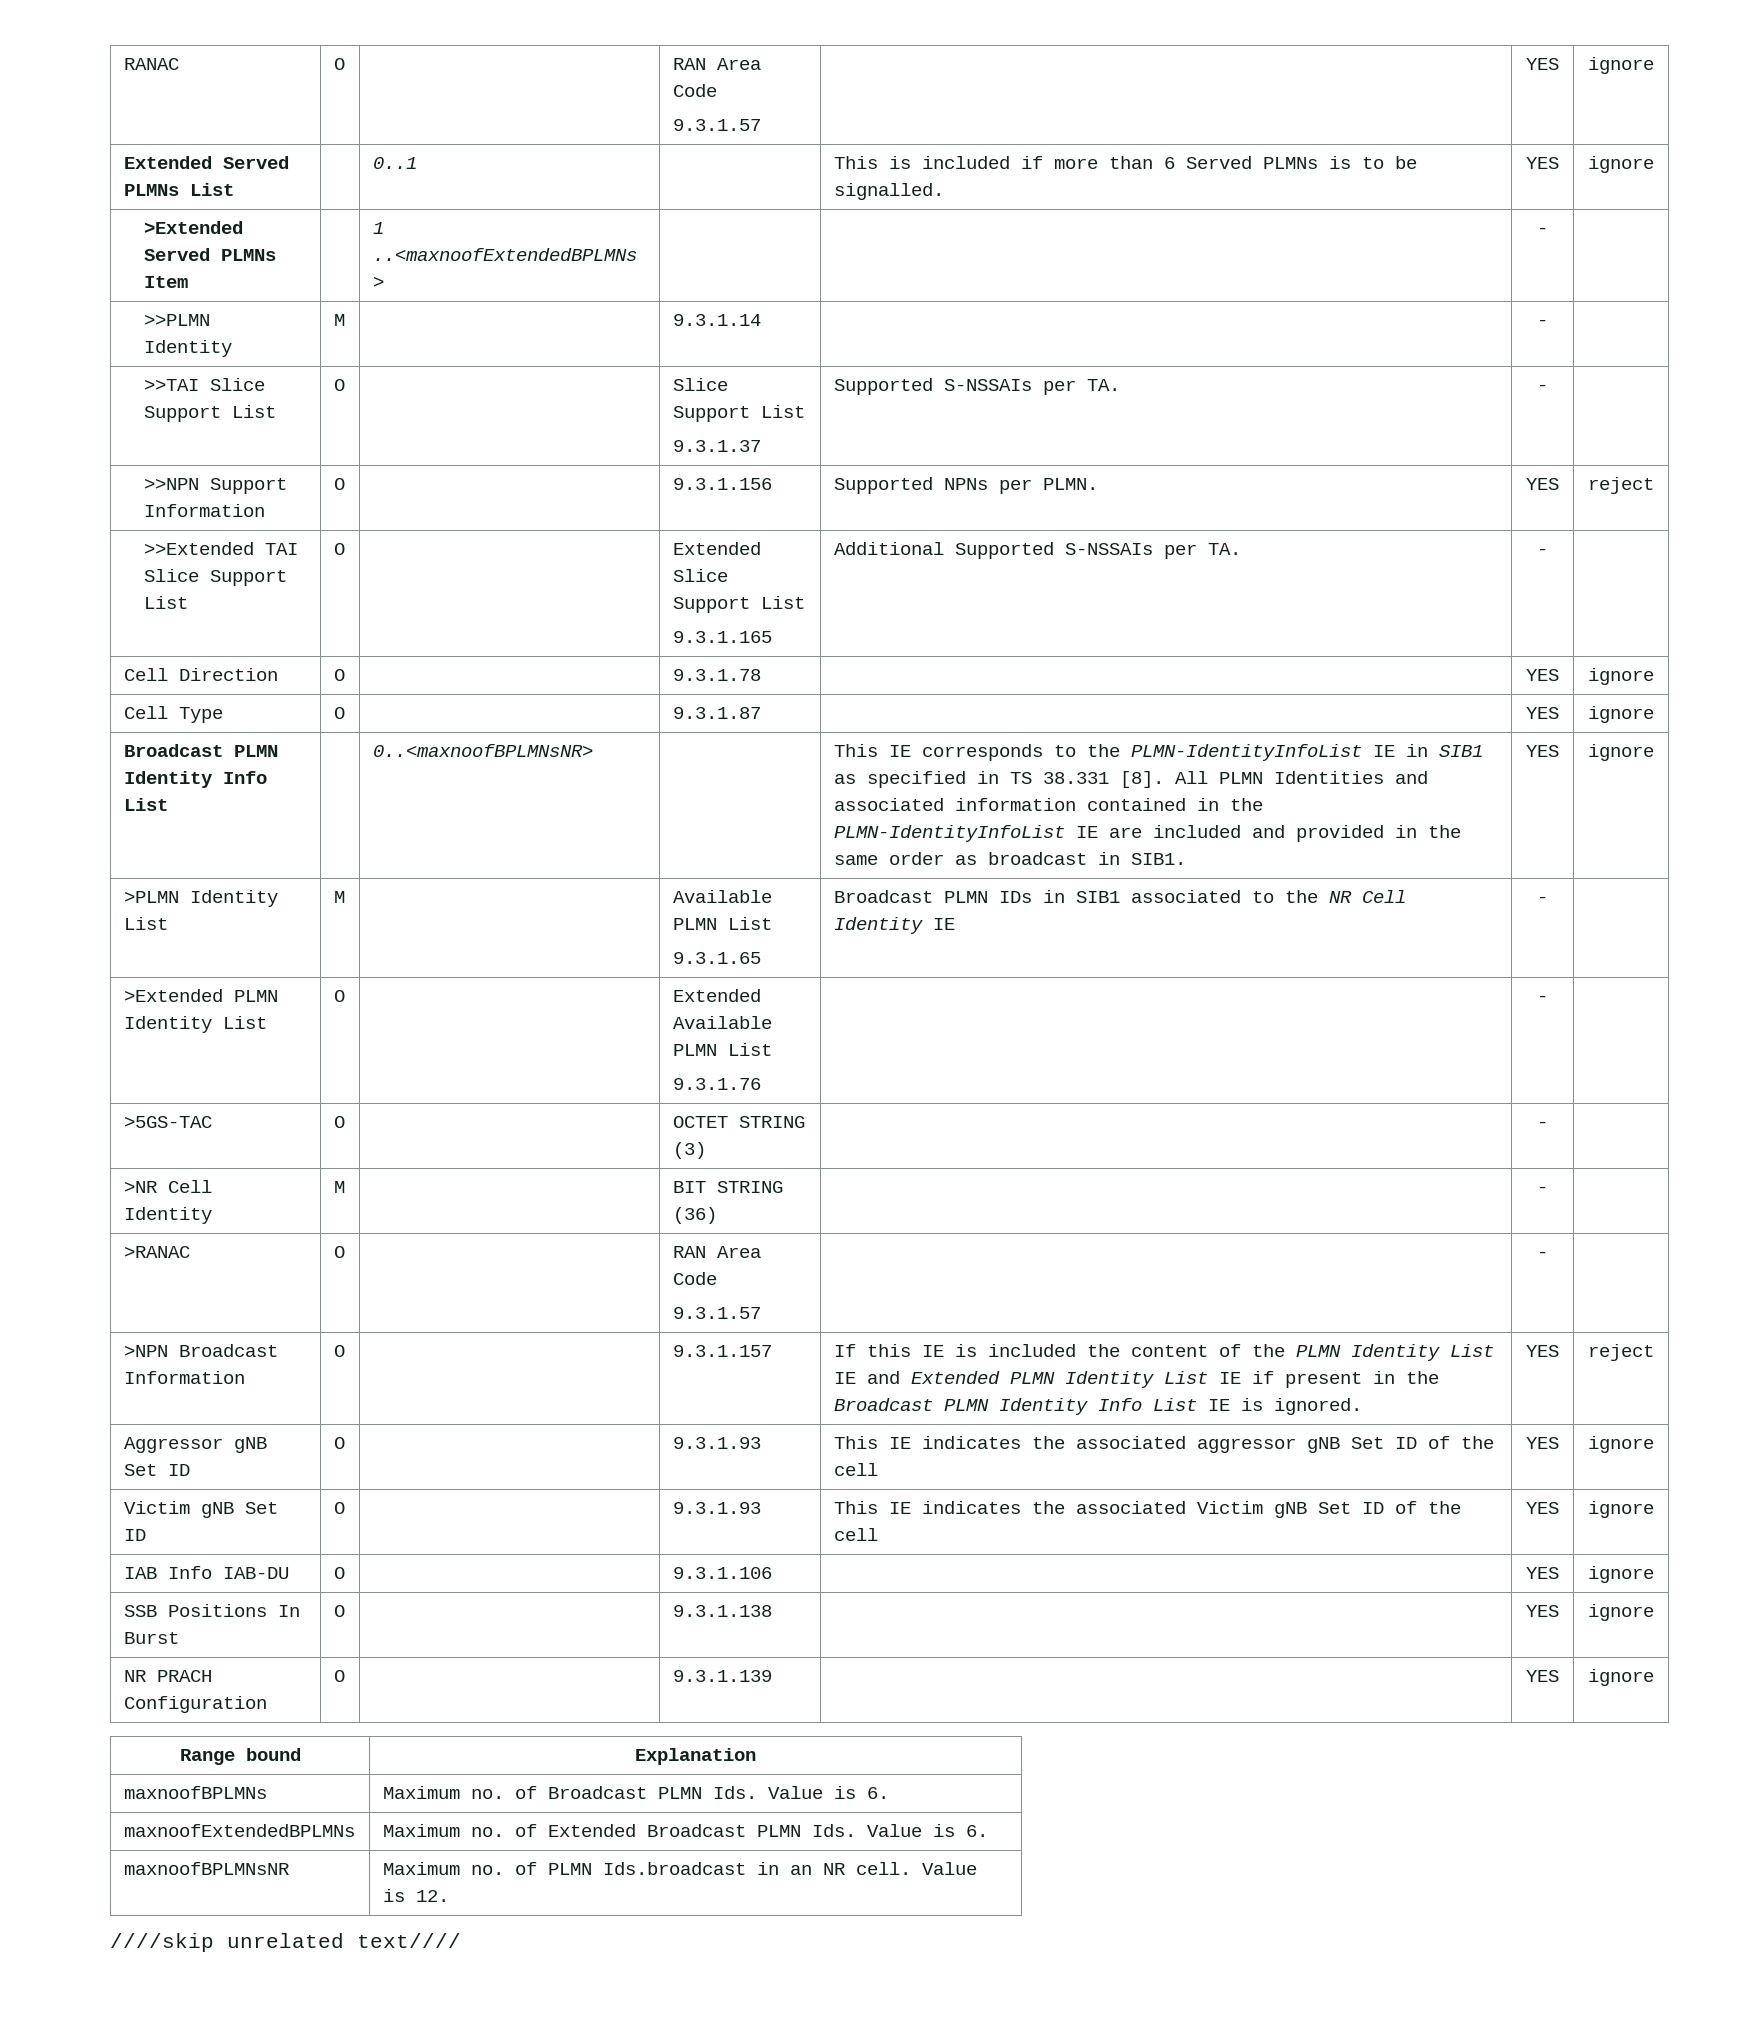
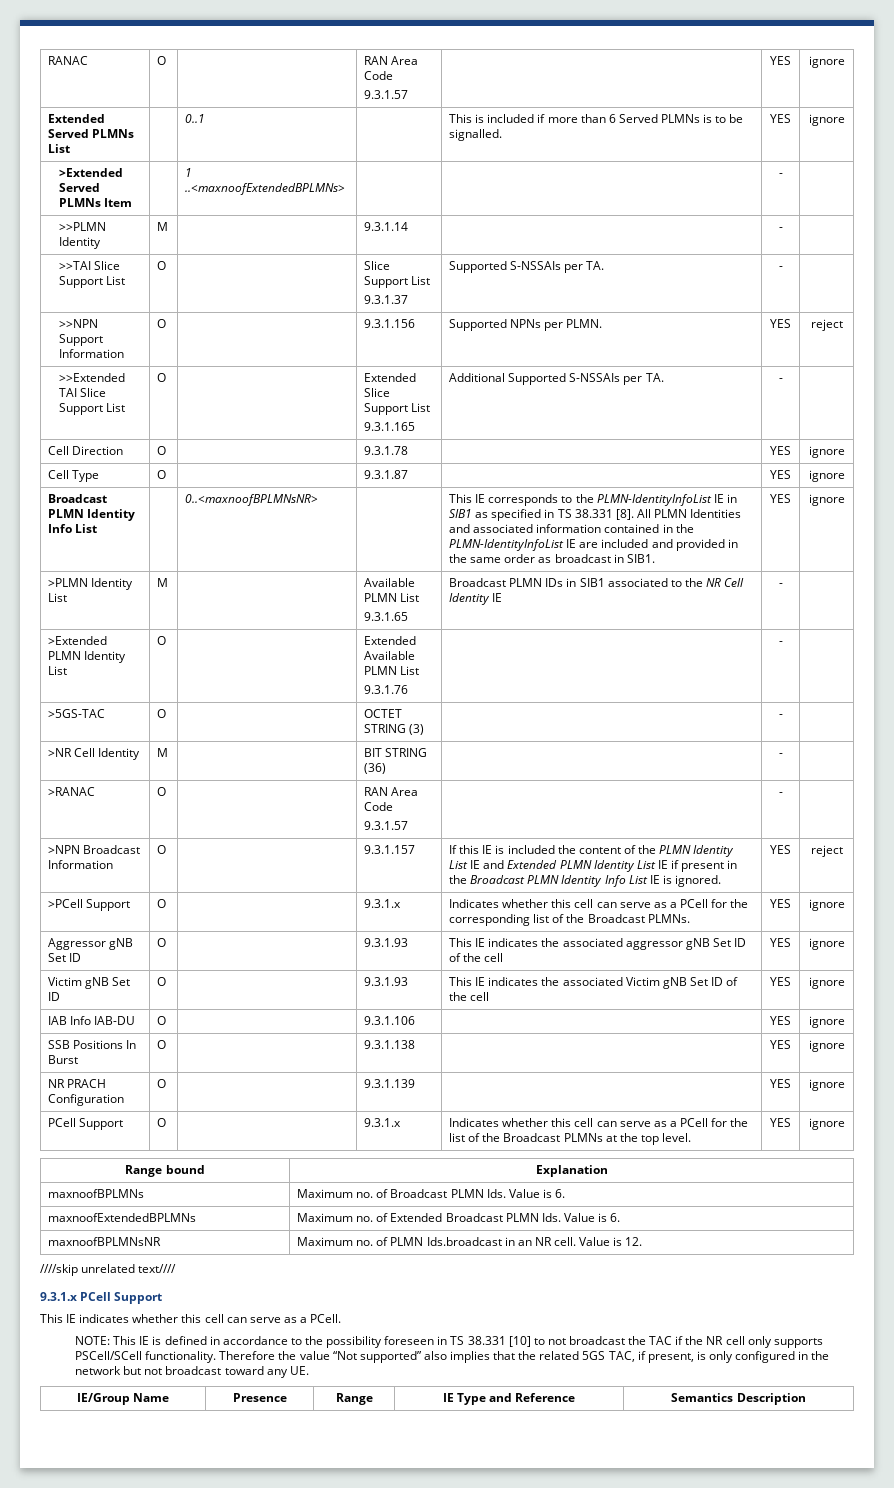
(1654, 1352) none -> [48,899,131,911] [157,899,167,908] [364,899,402,908] [449,899,749,908] [449,914,690,926] [770,899,791,908] [808,899,845,911] // >PCell Support | O | | 9.3.1.x | Indicates whether this cell can serve as a PCell for the corresponding list of the Broadcast PLMNs. | YES | ignore
(1654, 1677) none -> [48,1118,124,1130] [157,1118,167,1127] [364,1118,402,1127] [449,1118,749,1127] [449,1133,692,1145] [770,1118,791,1127] [808,1118,845,1130] // PCell Support | O | | 9.3.1.x | Indicates whether this cell can serve as a PCell for the list of the Broadcast PLMNs at the top level. | YES | ignore
(461, 1940) none -> [40,1292,163,1304] [40,1314,342,1323] [75,1336,823,1348] [75,1351,830,1363] [75,1366,309,1378] [76,1393,170,1405] [232,1393,287,1402] [335,1393,373,1405] [442,1393,576,1405] [671,1393,806,1405] // 9.3.1.x PCell Support // This IE indicates whether this cell can serve as a PCell. // NOTE: This IE is defined in accordance to the possibility foreseen in TS 38.331 [10] to not broadcast the TAC if the NR cell only supports PSCell/SCell functionality. Therefore the value “Not supported” also implies that the related 5GS TAC, if present, is only configured in the network but not broadcast toward any UE. // IE/Group Name | Presence | Range | IE Type and Reference | Semantics Description

